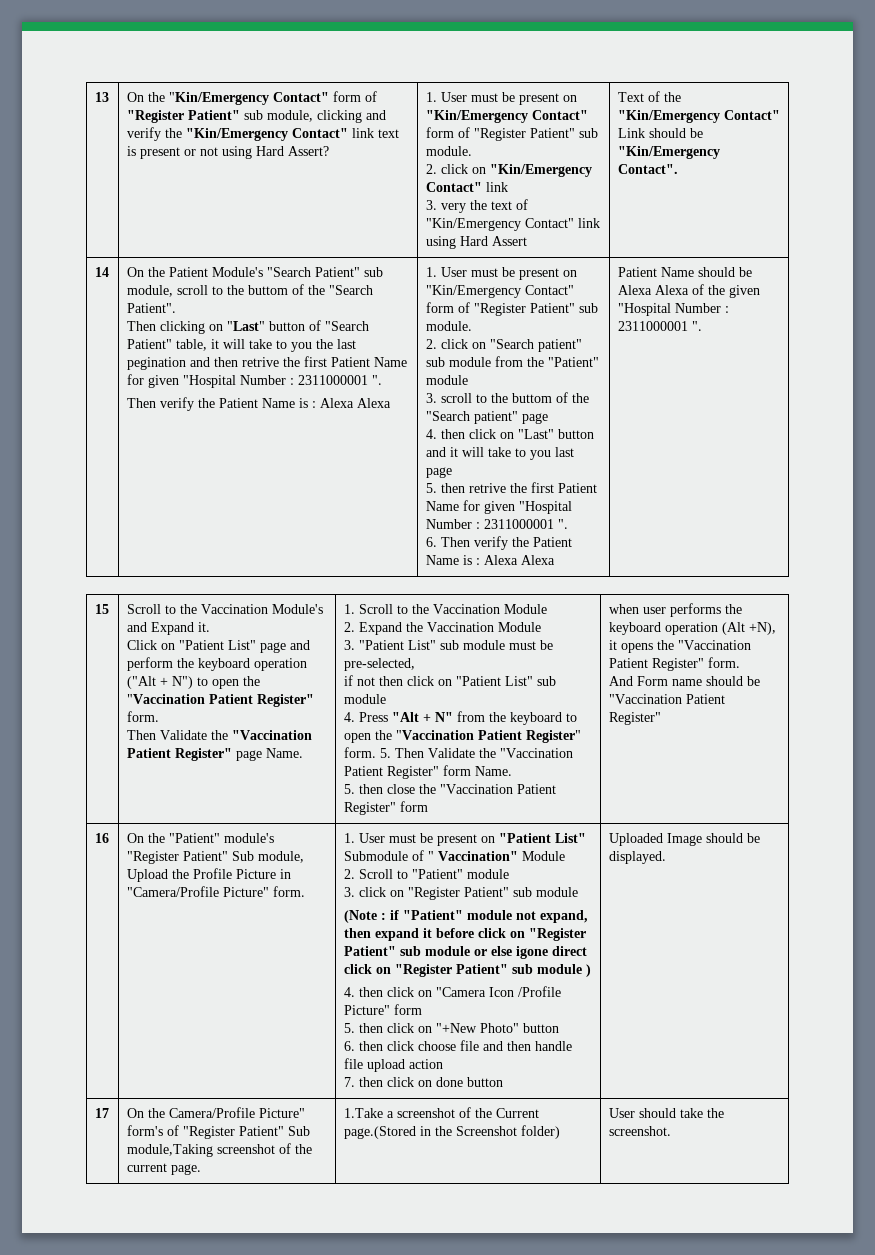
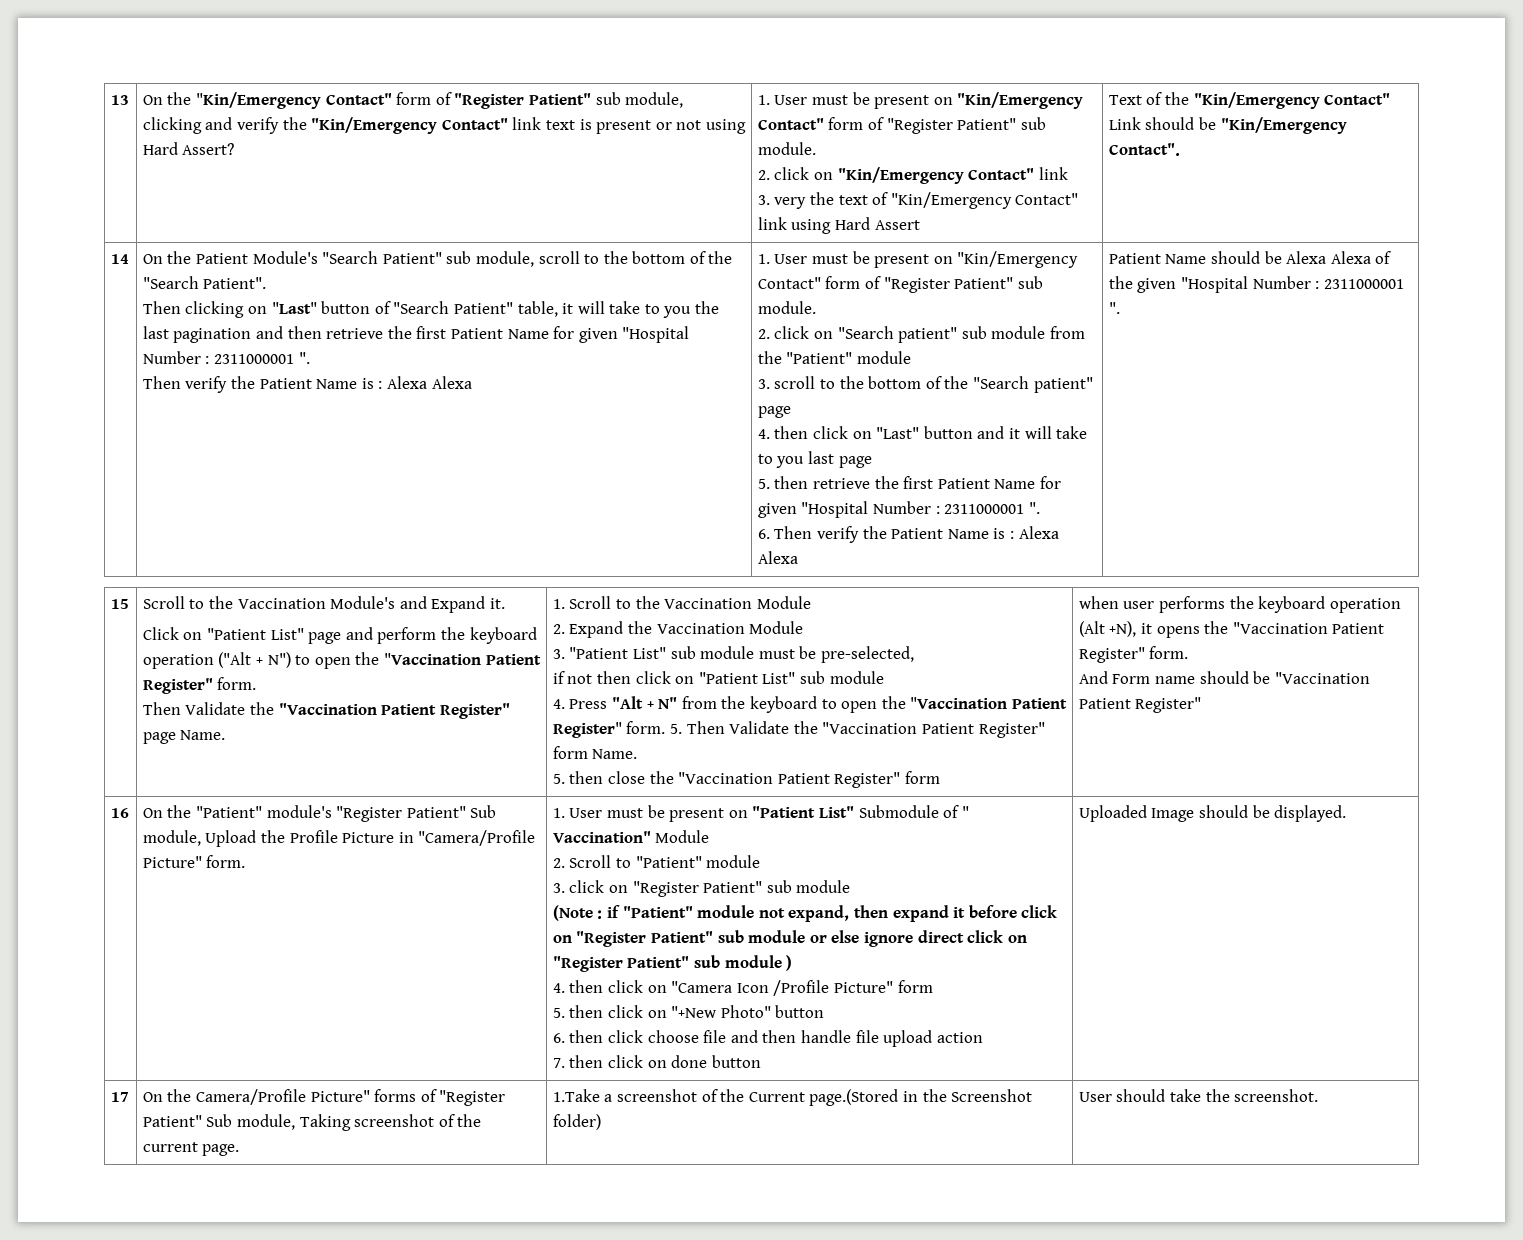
[247,285,288,295] buttom -> [632,251,686,264] bottom
[126,357,279,370] pegination and then retrive -> [173,326,384,343] pagination and then retrieve
[511,393,552,403] buttom -> [868,376,922,389] bottom
[468,483,506,493] retrive -> [812,478,870,489] retrieve
[515,946,548,959] igone -> [863,932,913,947] ignore
[126,1125,163,1136] form's -> [374,1089,417,1102] forms
[126,1144,213,1157] module,Taking -> [236,1114,351,1131] module, Taking

